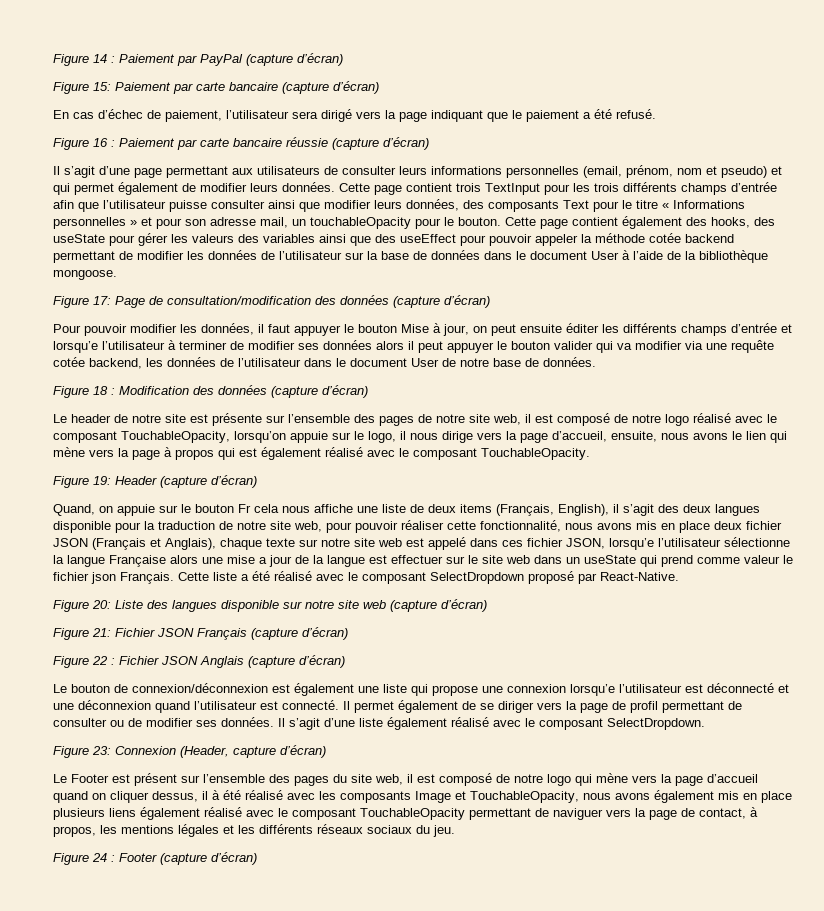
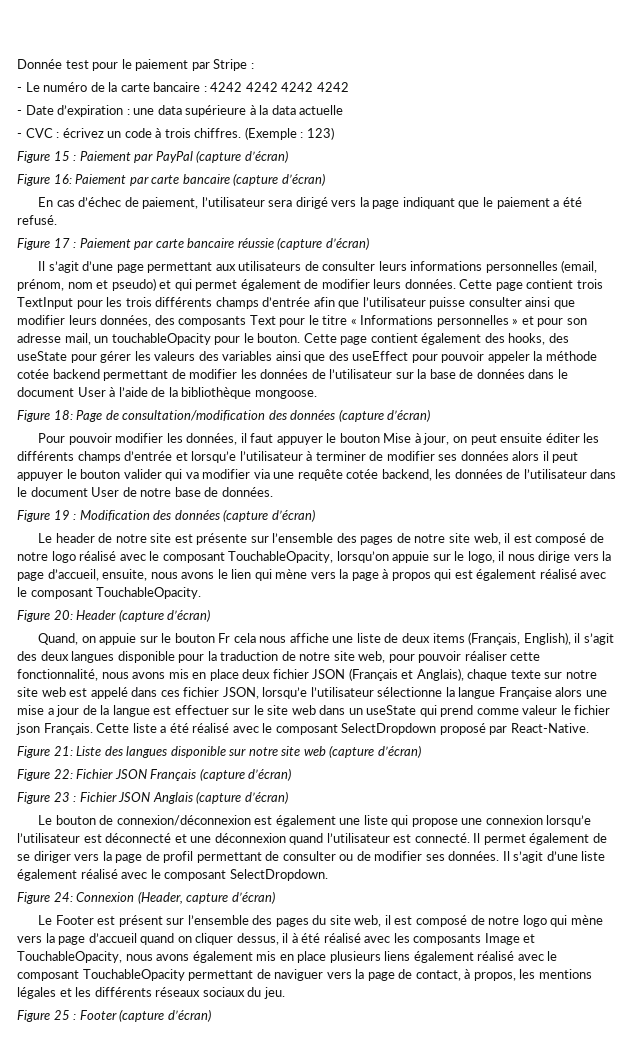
[53,54,107,66] Figure 14 -> [17,59,254,71] [17,82,349,92] [17,105,344,117] [17,127,334,140] [17,151,70,163] Donnée test pour le paiement par Stripe : // - Le numéro de la carte bancaire : 4242 4242 4242 4242 // - Date d’expiration : une data supérieure à la data actuelle // - CVC : écrivez un code à trois chiffres. (Exemple : 123) // Figure 15
[93,82,111,91] 15: -> [53,174,72,184] 16:
[93,138,108,147] 16 -> [53,238,70,248] 17
[93,296,111,305] 17: -> [53,410,73,420] 18:
[93,386,108,395] 18 -> [53,510,70,520] 19
[93,476,111,485] 19: -> [53,610,73,620] 20:
[92,600,111,609] 20: -> [53,746,73,756] 21:
[92,628,111,637] 21: -> [53,769,73,779] 22:
[92,656,108,665] 22 -> [53,792,70,802] 23
[92,746,111,755] 23: -> [53,892,73,902] 24:
[92,853,107,862] 24 -> [53,1010,70,1020] 25

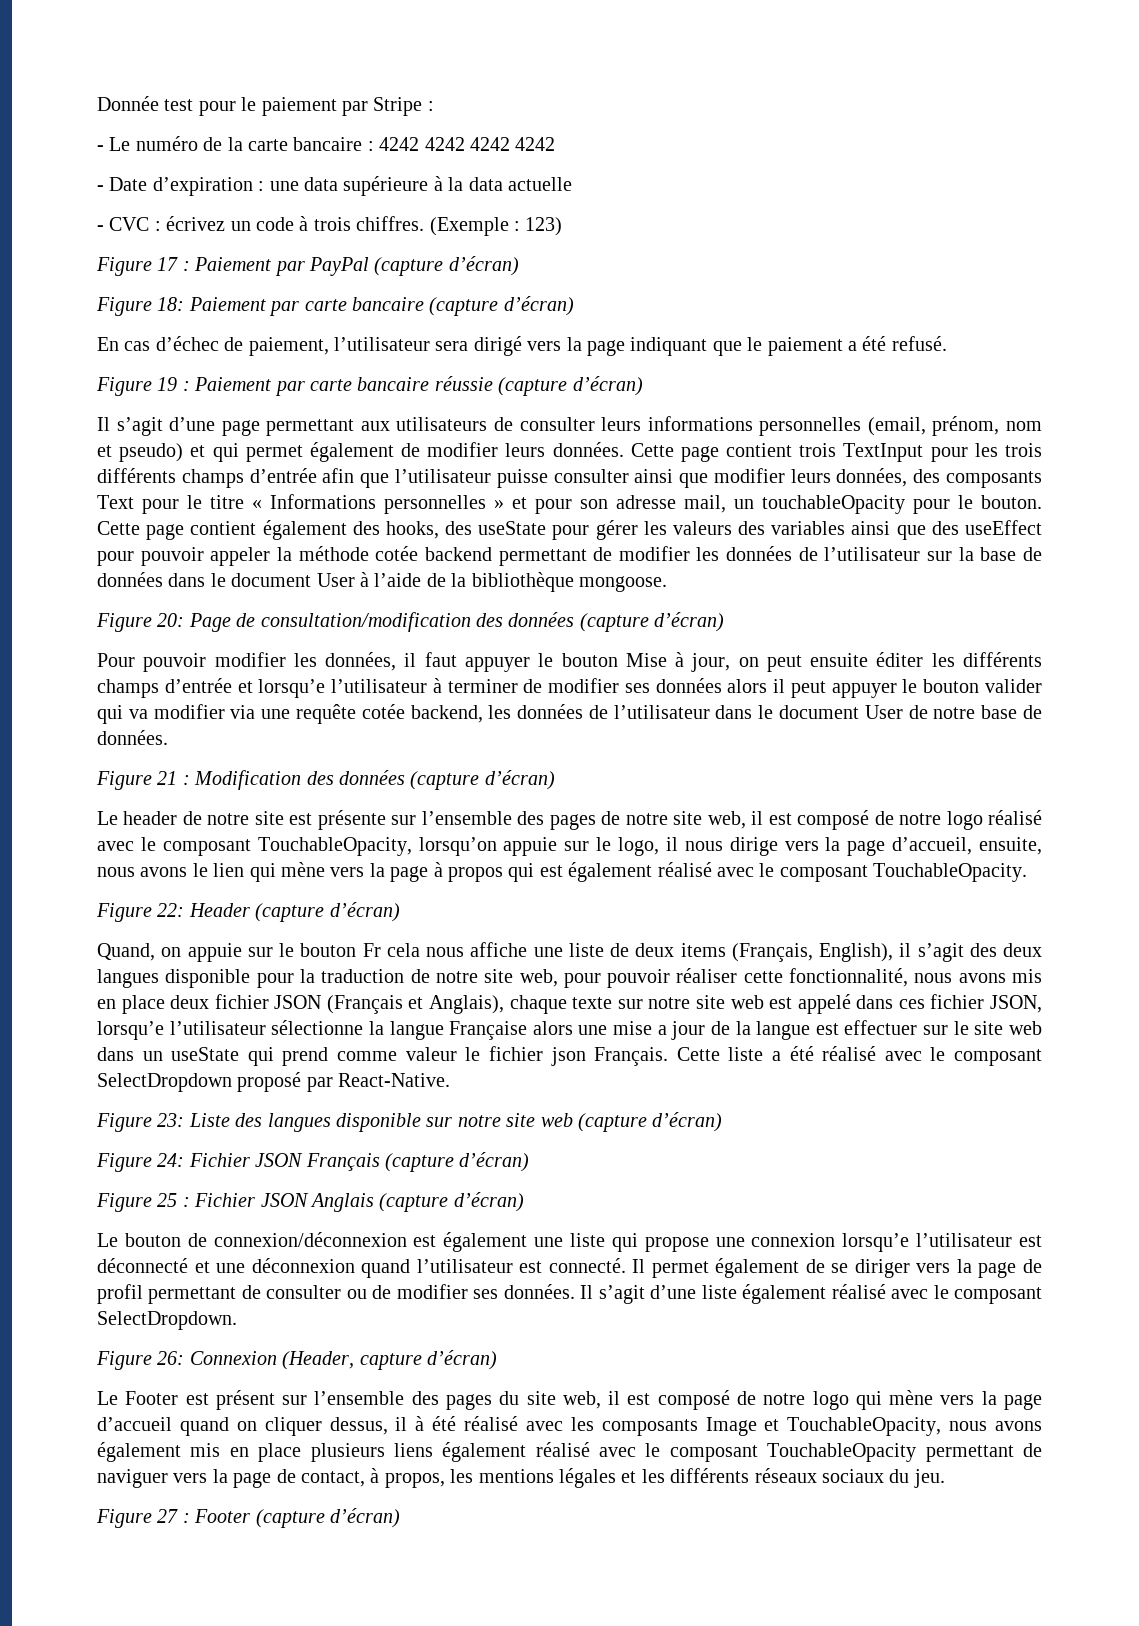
[53,151,70,161] 15 -> [157,257,179,271] 17
[53,174,72,184] 16: -> [157,297,185,311] 18:
[53,238,70,248] 17 -> [157,377,178,391] 19
[53,410,73,420] 18: -> [157,613,185,627] 20:
[53,510,70,520] 19 -> [157,771,178,785] 21
[53,610,73,620] 20: -> [157,903,185,917] 22:
[53,746,73,756] 21: -> [157,1113,185,1127] 23:
[53,769,73,779] 22: -> [157,1153,185,1167] 24:
[53,792,70,802] 23 -> [157,1193,178,1207] 25
[53,892,73,902] 24: -> [157,1351,185,1365] 26:
[53,1010,70,1020] 25 -> [157,1509,179,1523] 27

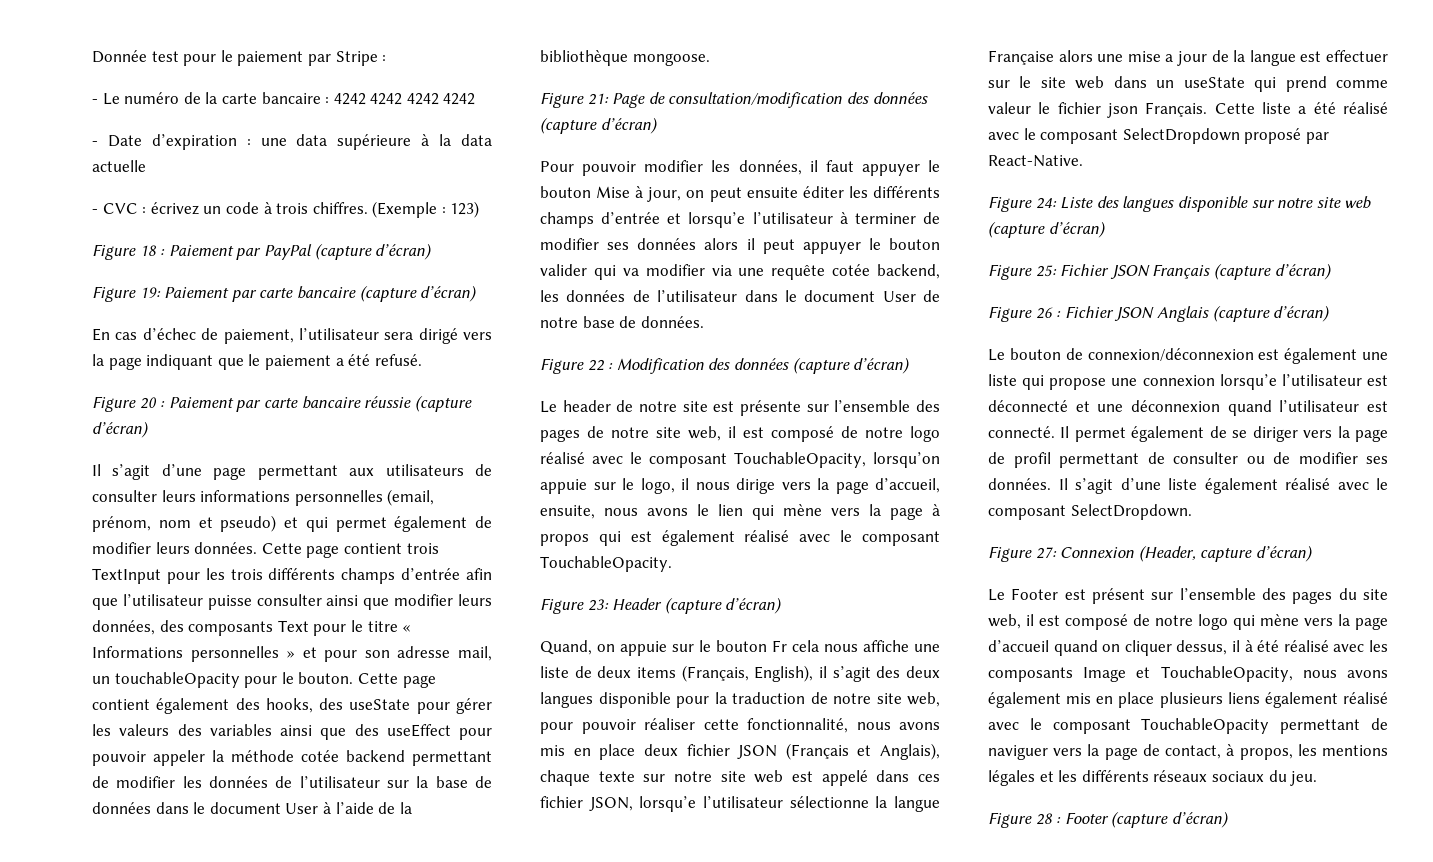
[157,257,179,271] 17 -> [139,245,156,256] 18
[157,297,185,311] 18: -> [139,287,161,298] 19:
[157,377,178,391] 19 -> [139,397,157,409] 20
[157,613,185,627] 20: -> [587,93,609,105] 21:
[157,771,178,785] 21 -> [587,359,604,371] 22
[157,903,185,917] 22: -> [587,599,609,611] 23:
[157,1113,185,1127] 23: -> [1035,197,1057,209] 24:
[157,1153,185,1167] 24: -> [1035,265,1057,277] 25:
[157,1193,178,1207] 25 -> [1035,307,1053,319] 26
[157,1351,185,1365] 26: -> [1035,547,1057,559] 27:
[157,1509,179,1523] 27 -> [1035,813,1052,825] 28

